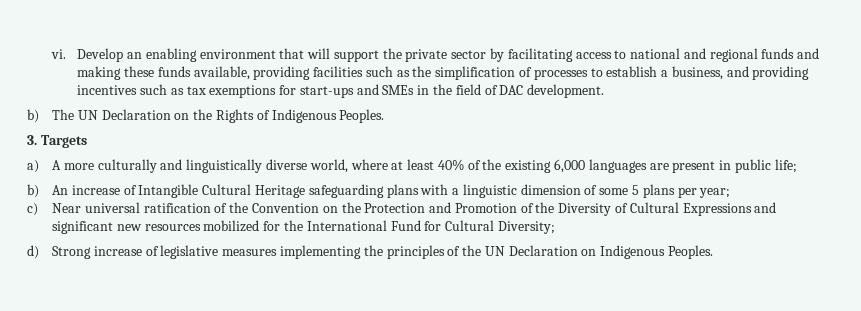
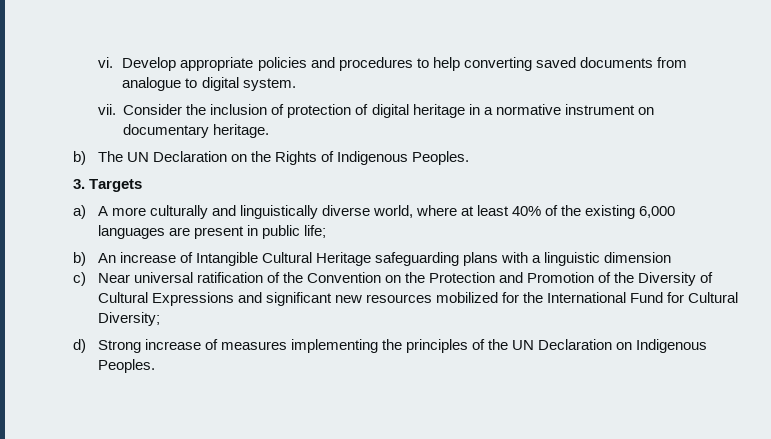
[126,48,820,62] [77,66,810,80] [77,84,605,98] an enabling environment that will support the private sector by facilitating access to national and regional funds and making these funds available, providing facilities such as the simplification of processes to establish a business, and providing incentives such as tax exemptions for start-ups and SMEs in the field of DAC development. -> [180,57,687,71] [122,77,296,91] [97,104,654,118] [123,124,270,138] appropriate policies and procedures to help converting saved documents from analogue to digital system. // vii. Consider the inclusion of protection of digital heritage in a normative instrument on documentary heritage.
[584,184,731,198] of some 5 plans per year; -> (672, 257) none
[160,245,219,259] legislative -> (218, 344) none

